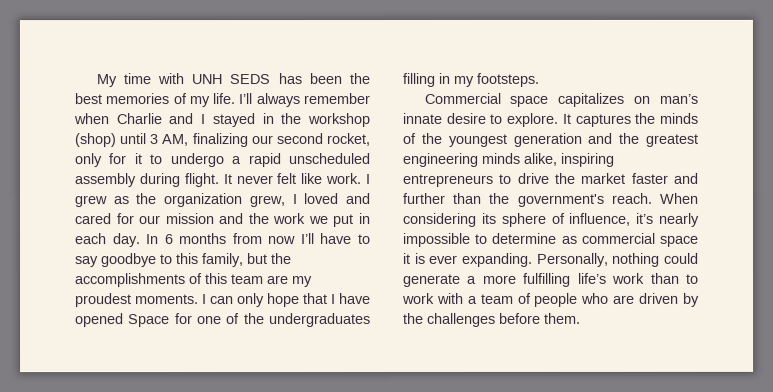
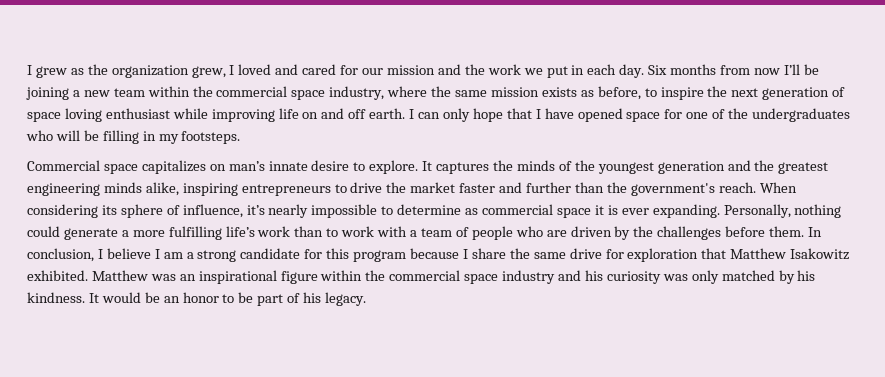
[95,73,370,88] [74,93,370,108] [73,113,370,128] [74,133,370,148] [74,153,370,168] [74,173,362,188] My time with UNH SEDS has been the best memories of my life. I’ll always remember when Charlie and I stayed in the workshop (shop) until 3 AM, finalizing our second rocket, only for it to undergo a rapid unscheduled assembly during flight. It never felt like work. -> (27, 70) none
[146,234,174,245] In 6 -> [648,65,668,75] Six
[320,233,371,245] [75,253,292,268] [75,273,313,288] [75,293,199,308] have to say goodbye to this family, but the accomplishments of this team are my proudest moments. -> [803,64,819,75] [26,86,846,100] [27,108,406,122] be joining a new team within the commercial space industry, where the same mission exists as before, to inspire the next generation of space loving enthusiast while improving life on and off earth.
[128,314,171,328] Space -> [626,112,661,122] space
(371, 320) none -> [26,130,99,141] who will be
(581, 318) none -> [808,227,823,237] [27,248,850,262] [27,270,816,284] [27,292,367,306] In conclusion, I believe I am a strong candidate for this program because I share the same drive for exploration that Matthew Isakowitz exhibited. Matthew was an inspirational figure within the commercial space industry and his curiosity was only matched by his kindness. It would be an honor to be part of his legacy.

